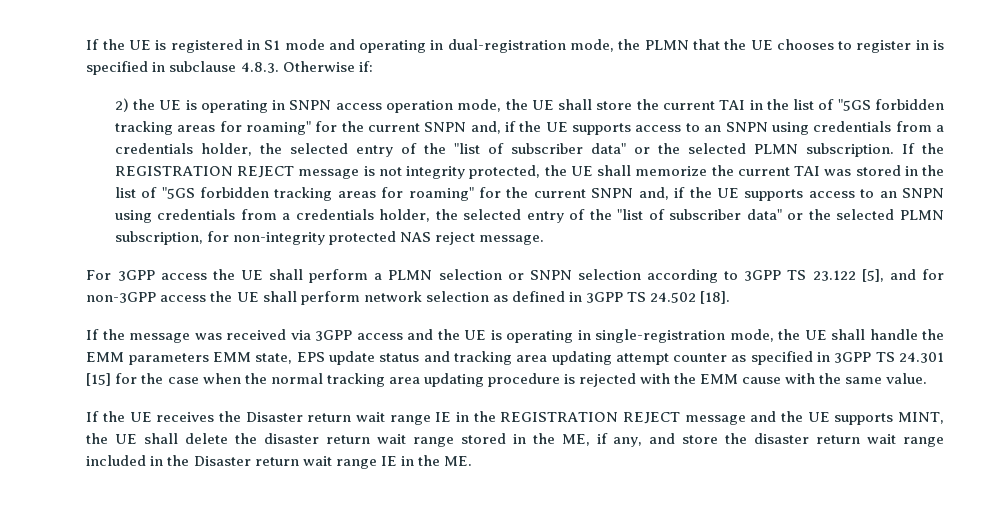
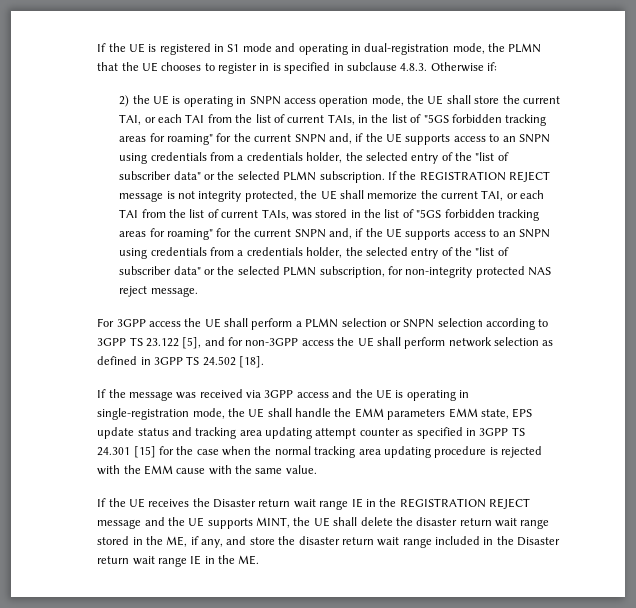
[719,100,746,110] TAI -> [119,114,355,125] TAI, or each TAI from the list of current TAIs,
[794,166,821,176] TAI -> [481,190,545,201] [119,209,289,220] TAI, or each TAI from the list of current TAIs,

